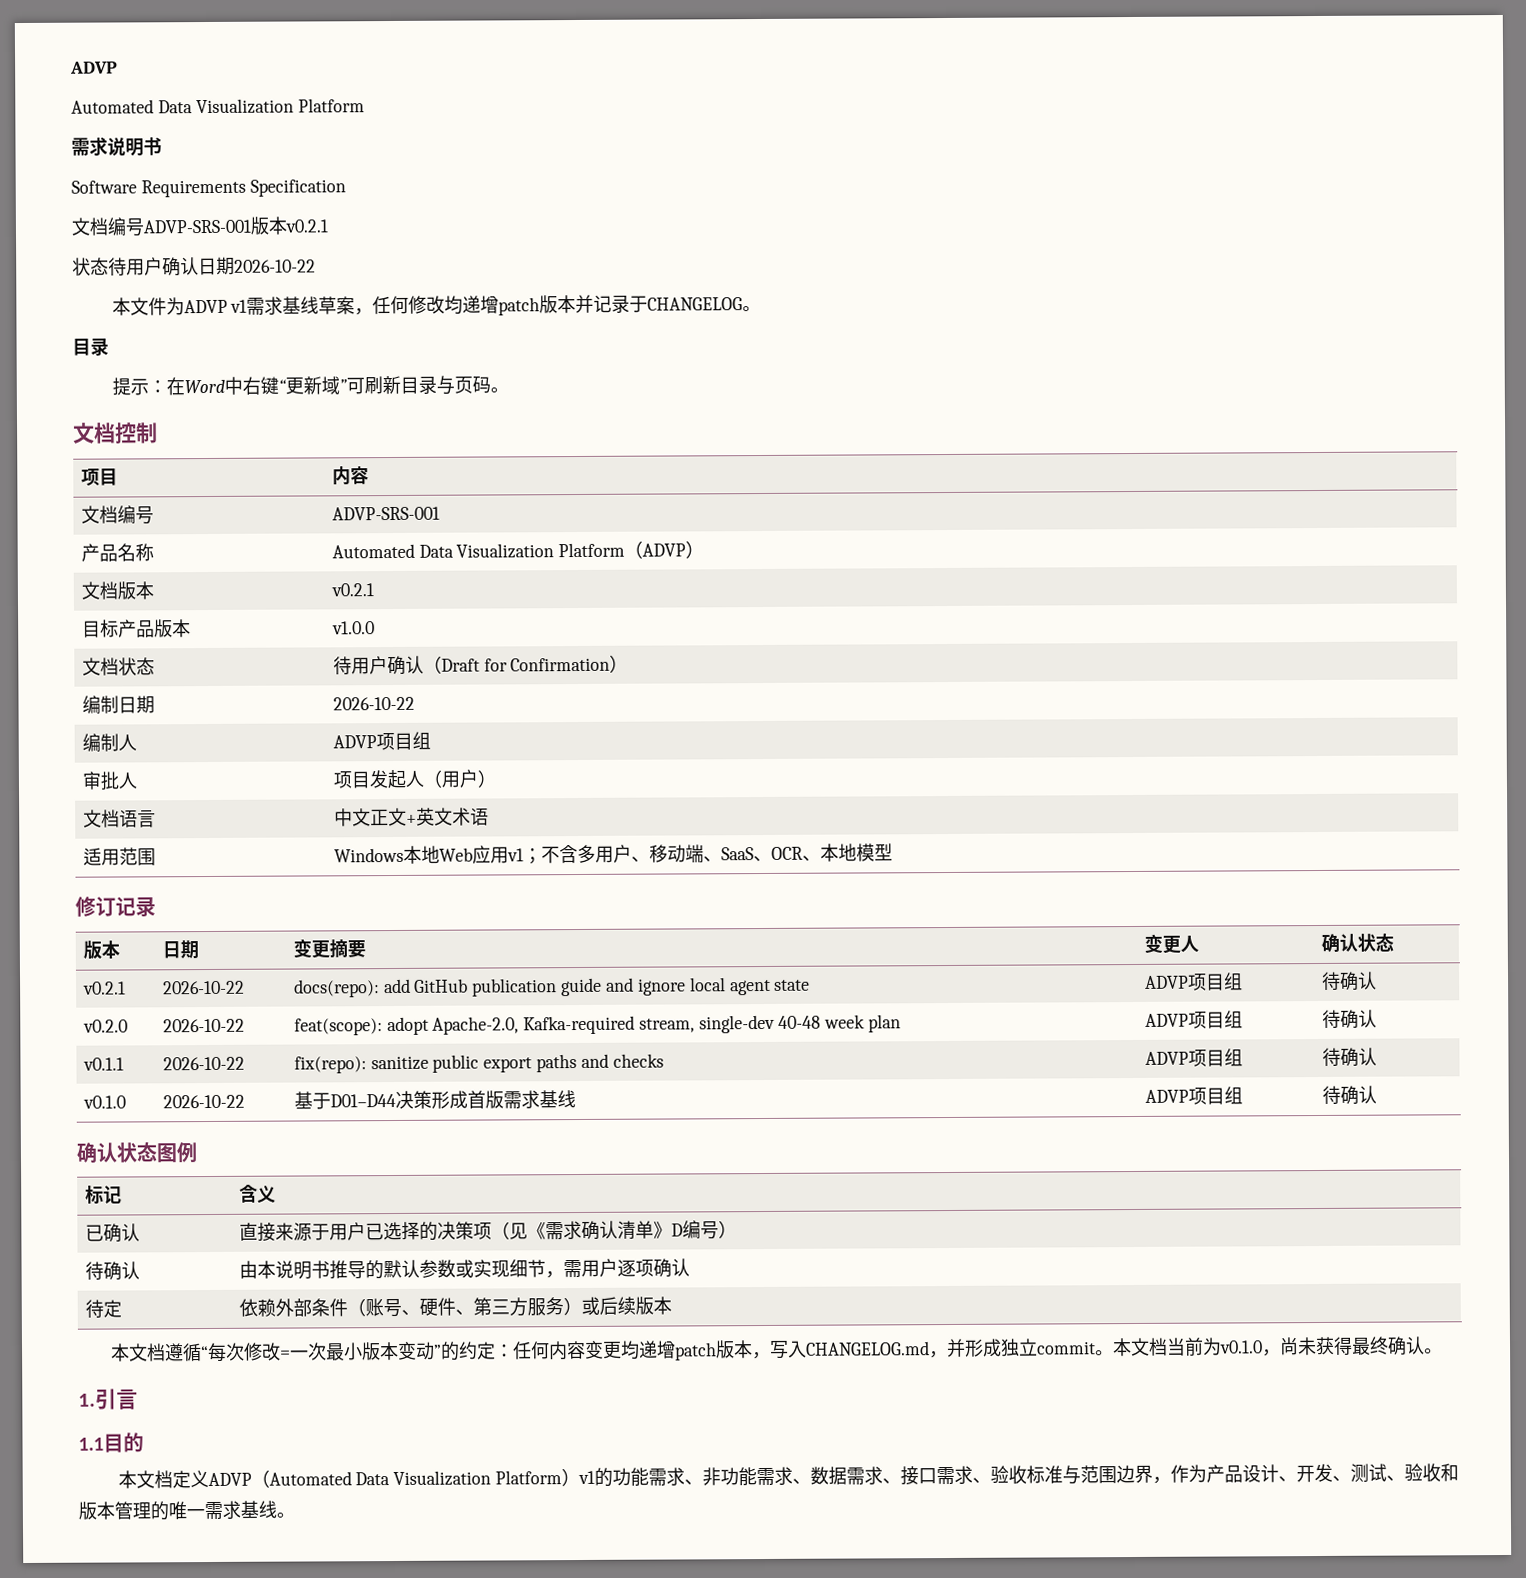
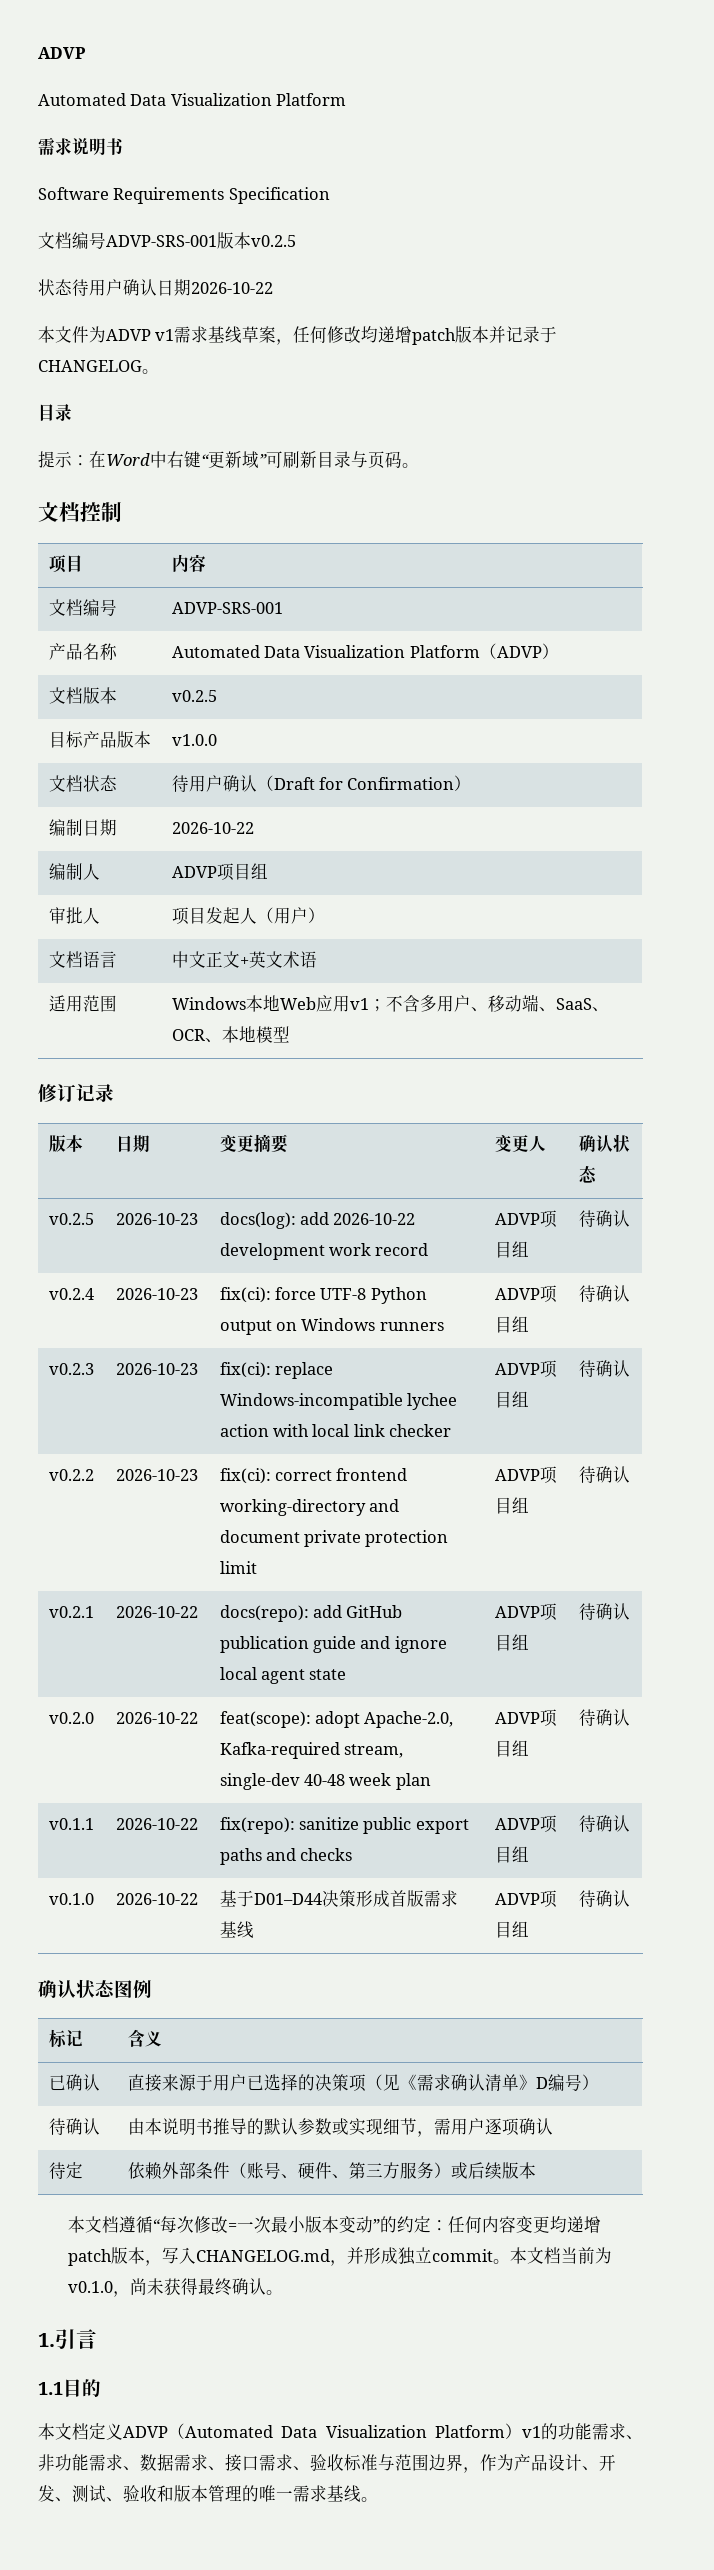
[285,219,328,233] v0.2.1 -> [251,235,296,247] v0.2.5
[330,583,374,597] v0.2.1 -> [171,690,217,702] v0.2.5
(1394, 942) none -> [48,1213,94,1225] [115,1213,198,1225] [219,1212,416,1229] [219,1243,429,1260] [494,1210,557,1228] [494,1241,529,1258] [578,1210,630,1227] [48,1288,94,1300] [115,1288,198,1300] [219,1287,427,1304] [219,1318,444,1335] [494,1285,557,1303] [494,1316,529,1333] [578,1285,630,1302] [48,1363,94,1375] [115,1363,198,1375] [219,1362,333,1379] [219,1393,457,1410] [219,1424,452,1437] [494,1360,557,1378] [494,1391,529,1408] [578,1360,630,1377] [48,1469,94,1481] [115,1469,198,1481] [219,1468,408,1484] [219,1499,399,1516] [219,1530,449,1547] [219,1561,257,1574] [494,1466,557,1484] [494,1497,529,1514] [578,1466,630,1483] // v0.2.5 | 2026-10-23 | docs(log): add 2026-10-22 development work record | ADVP项目组 | 待确认 // v0.2.4 | 2026-10-23 | fix(ci): force UTF-8 Python output on Windows runners | ADVP项目组 | 待确认 // v0.2.3 | 2026-10-23 | fix(ci): replace Windows-incompatible lychee action with local link checker | ADVP项目组 | 待确认 // v0.2.2 | 2026-10-23 | fix(ci): correct frontend working-directory and document private protection limit | ADVP项目组 | 待确认

